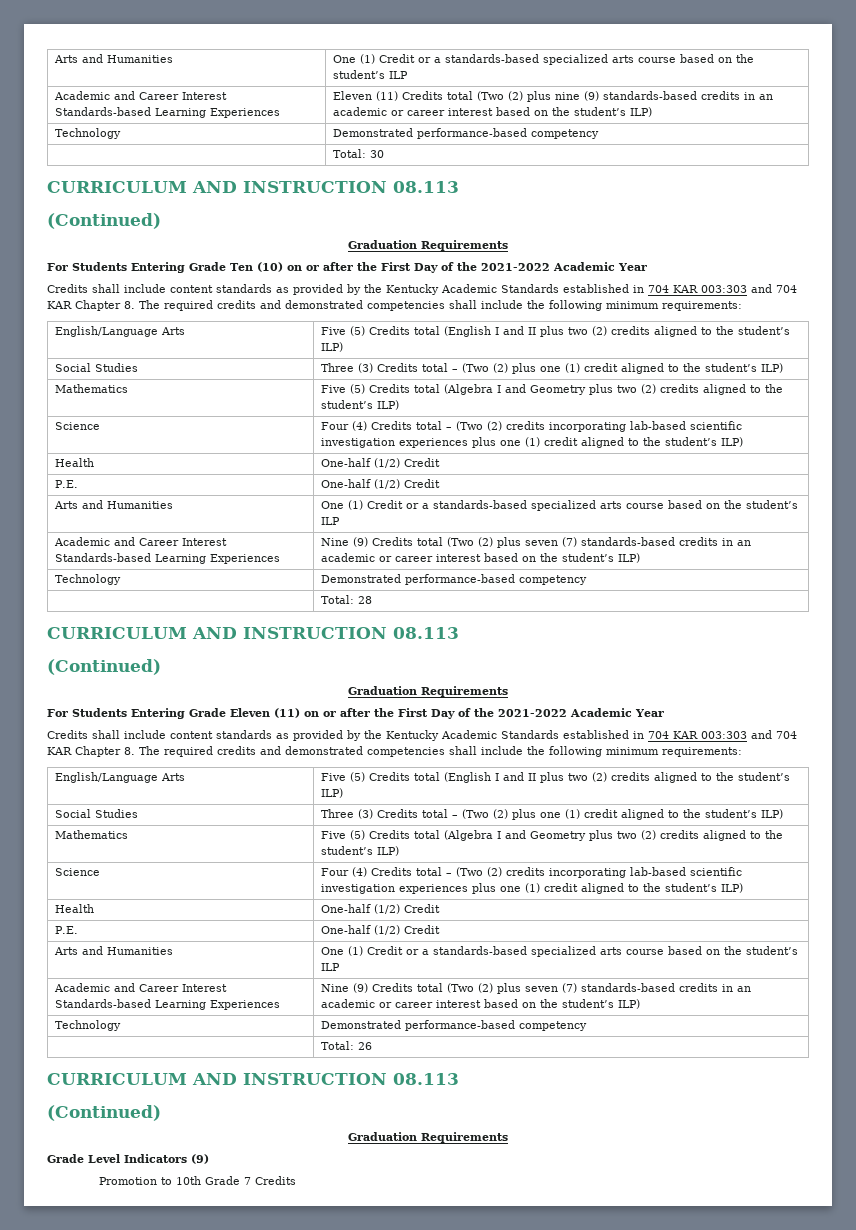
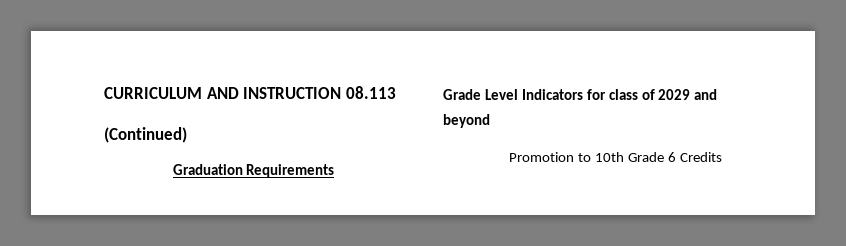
[53,54,173,63] [332,54,754,65] [332,70,408,79] [53,91,227,100] [54,107,280,118] [332,91,773,102] [332,107,652,117] [54,128,121,139] [332,128,599,139] [332,149,384,158] [47,181,459,193] [47,213,161,229] [348,240,508,251] [47,262,647,273] [47,284,797,295] [47,300,742,311] [54,326,185,337] [320,326,790,337] [320,342,343,352] [54,363,138,372] [320,363,783,374] [54,384,128,393] [320,384,783,395] [320,400,399,410] [54,422,100,430] [320,421,742,432] [320,437,743,448] [54,458,94,467] [320,458,440,468] [54,480,78,488] [320,479,440,489] [53,500,173,509] [320,500,798,511] [320,517,340,525] [53,537,227,546] [54,553,280,564] [320,537,751,548] [320,553,640,563] [54,574,121,585] [320,574,587,585] [320,595,372,604] [47,627,459,639] [47,659,161,675] [348,686,508,697] [47,708,664,719] [47,730,797,741] [47,746,742,757] [54,772,185,783] [320,772,790,783] [320,788,343,798] [54,809,138,818] [320,809,783,820] [54,830,128,839] [320,830,783,841] [320,846,399,856] [54,868,100,876] [320,867,742,878] [320,883,743,894] [54,904,94,913] [320,904,440,914] [54,926,78,934] [320,925,440,935] [53,946,173,955] [320,946,798,957] [320,963,340,971] [53,983,227,992] [54,999,280,1010] [320,983,751,994] [320,999,640,1009] [54,1020,121,1031] [320,1020,587,1031] [320,1041,372,1050] Arts and Humanities | One (1) Credit or a standards-based specialized arts course based on the student’s ILP // Academic and Career Interest Standards-based Learning Experiences | Eleven (11) Credits total (Two (2) plus nine (9) standards-based credits in an academic or career interest based on the student’s ILP) // Technology | Demonstrated performance-based competency // | Total: 30 // CURRICULUM AND INSTRUCTION 08.113 // (Continued) // Graduation Requirements // For Students Entering Grade Ten (10) on or after the First Day of the 2021-2022 Academic Year // Credits shall include content standards as provided by the Kentucky Academic Standards established in 704 KAR 003:303 and 704 KAR Chapter 8. The required credits and demonstrated competencies shall include the following minimum requirements: // English/Language Arts | Five (5) Credits total (English I and II plus two (2) credits aligned to the student’s ILP) // Social Studies | Three (3) Credits total – (Two (2) plus one (1) credit aligned to the student’s ILP) // Mathematics | Five (5) Credits total (Algebra I and Geometry plus two (2) credits aligned to the student’s ILP) // Science | Four (4) Credits total – (Two (2) credits incorporating lab-based scientific investigation experiences plus one (1) credit aligned to the student’s ILP) // Health | One-half (1/2) Credit // P.E. | One-half (1/2) Credit // Arts and Humanities | One (1) Credit or a standards-based specialized arts course based on the student’s ILP // Academic and Career Interest Standards-based Learning Experiences | Nine (9) Credits total (Two (2) plus seven (7) standards-based credits in an academic or career interest based on the student’s ILP) // Technology | Demonstrated performance-based competency // | Total: 28 // CURRICULUM AND INSTRUCTION 08.113 // (Continued) // Graduation Requirements // For Students Entering Grade Eleven (11) on or after the First Day of the 2021-2022 Academic Year // Credits shall include content standards as provided by the Kentucky Academic Standards established in 704 KAR 003:303 and 704 KAR Chapter 8. The required credits and demonstrated competencies shall include the following minimum requirements: // English/Language Arts | Five (5) Credits total (English I and II plus two (2) credits aligned to the student’s ILP) // Social Studies | Three (3) Credits total – (Two (2) plus one (1) credit aligned to the student’s ILP) // Mathematics | Five (5) Credits total (Algebra I and Geometry plus two (2) credits aligned to the student’s ILP) // Science | Four (4) Credits total – (Two (2) credits incorporating lab-based scientific investigation experiences plus one (1) credit aligned to the student’s ILP) // Health | One-half (1/2) Credit // P.E. | One-half (1/2) Credit // Arts and Humanities | One (1) Credit or a standards-based specialized arts course based on the student’s ILP // Academic and Career Interest Standards-based Learning Experiences | Nine (9) Credits total (Two (2) plus seven (7) standards-based credits in an academic or career interest based on the student’s ILP) // Technology | Demonstrated performance-based competency // | Total: 26 // -> (104, 93) none
[191,1154,209,1164] (9) -> [586,89,718,100] [443,114,490,128] for class of 2029 and beyond
[243,1177,251,1185] 7 -> [667,152,676,162] 6

